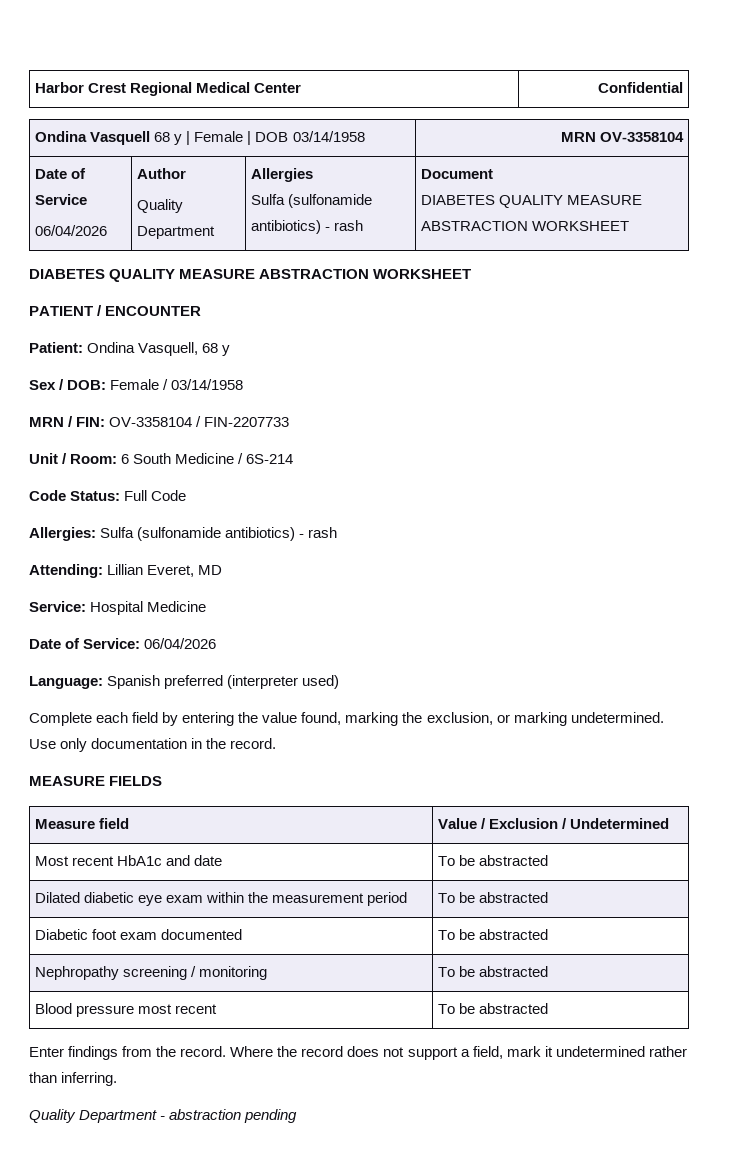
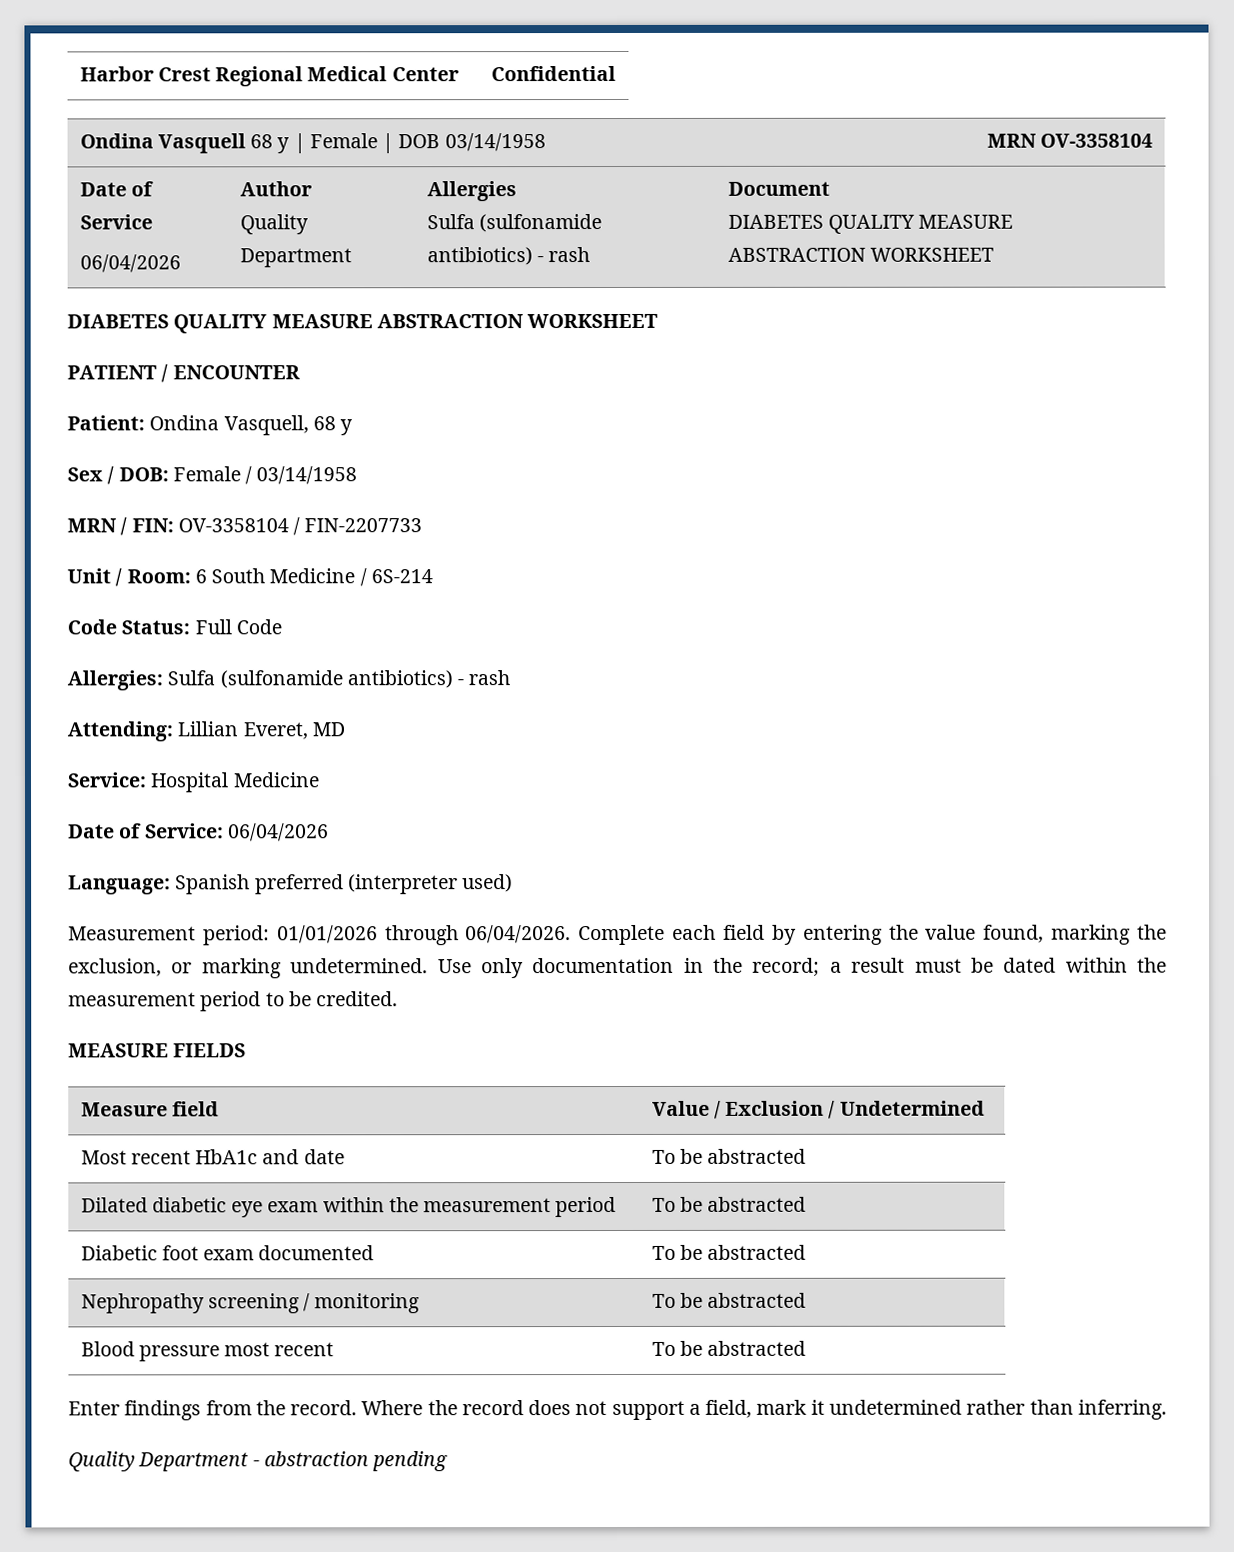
(340, 682) none -> [68,925,572,946] Measurement period: 01/01/2026 through 06/04/2026.
[230,738,277,749] record. -> [752,957,1167,977] [68,991,399,1012] record; a result must be dated within the measurement period to be credited.

